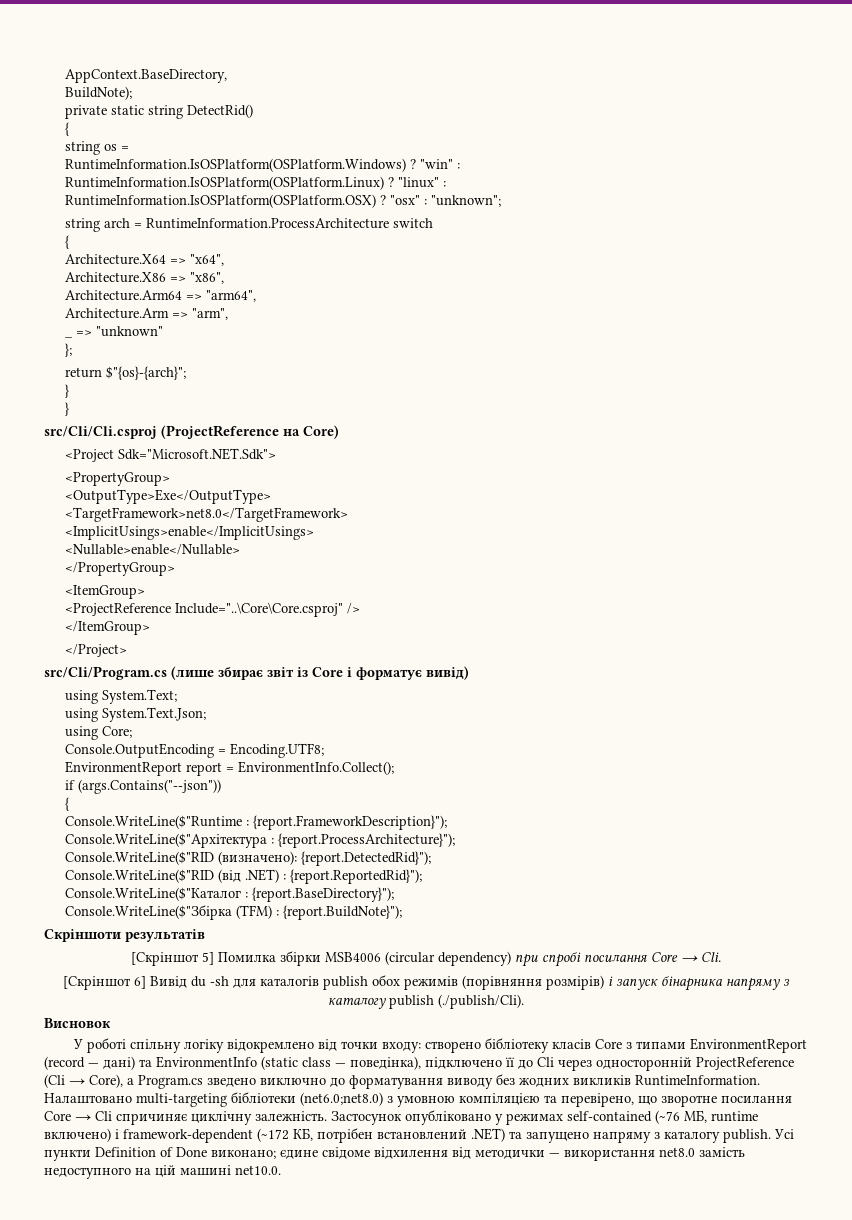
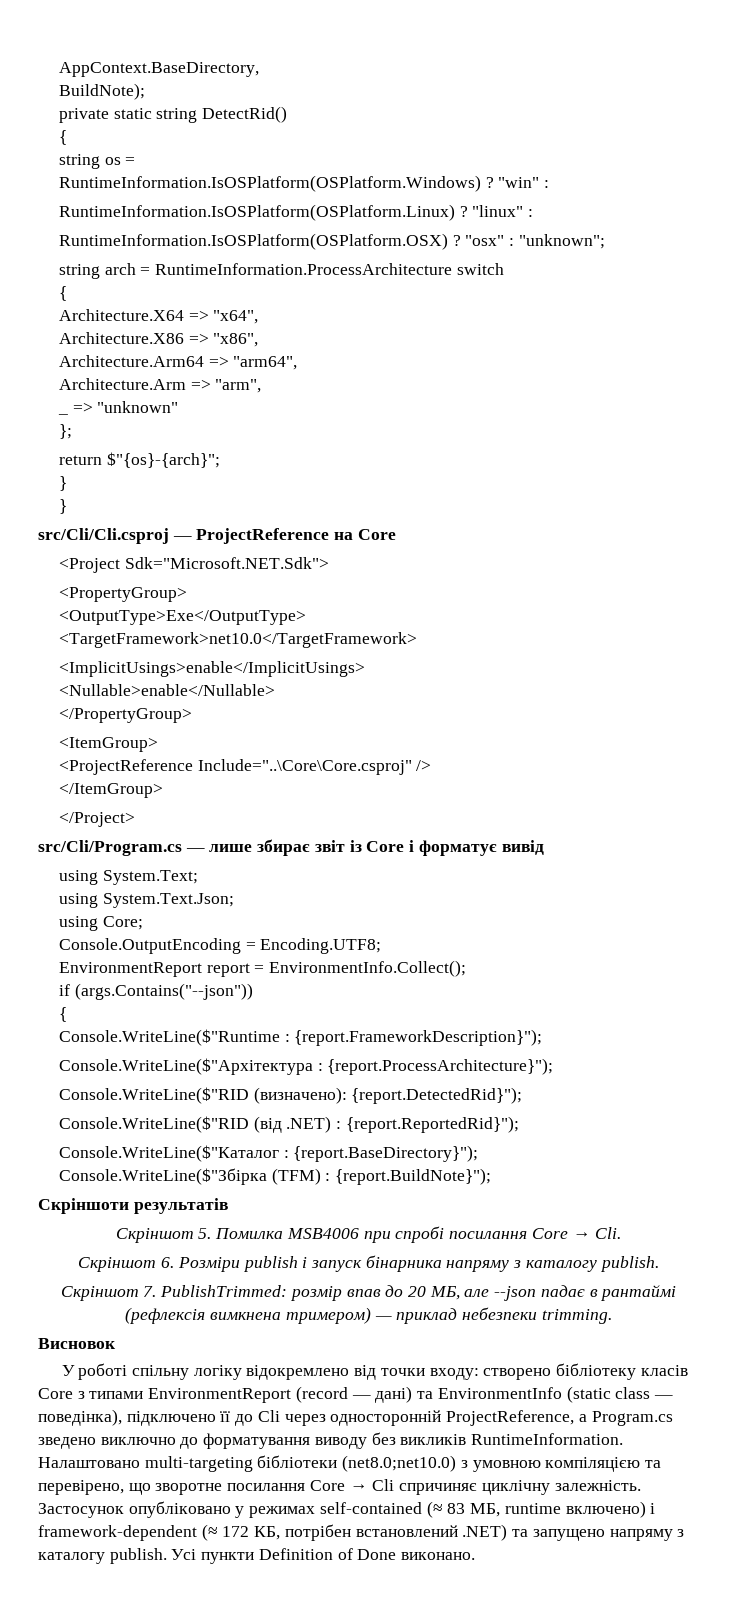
[161,425,339,439] (ProjectReference на Core) -> [172,528,396,544] — ProjectReference на Core
[64,507,348,522] <TargetFramework>net8.0</TargetFramework> -> [58,632,417,648] <TargetFramework>net10.0</TargetFramework>
[171,666,214,680] (лише -> [185,844,253,852] — лише
[426,666,469,680] вивід) -> [501,840,544,855] вивід
[131,951,511,966] [Скріншот 5] Помилка збірки MSB4006 (circular dependency) -> [115,1228,359,1243] Скріншот 5. Помилка MSB4006
[63,975,604,990] [Скріншот 6] Вивід du -sh для каталогів publish обох режимів (порівняння розмірів) -> [78,1256,298,1272] Скріншот 6. Розміри publish
[389,994,524,1009] publish (./publish/Cli). -> [599,1256,659,1272] [60,1285,677,1301] [125,1307,612,1324] publish. // Скріншот 7. PublishTrimmed: розмір впав до 20 МБ, але --json падає в рантаймі (рефлексія вимкнена тримером) — приклад небезпеки trimming.
[696,1057,794,1070] [44,1074,123,1088] ProjectReference (Cli → Core), -> [446,1410,575,1426] ProjectReference,
[519,1078,569,1087] жодних -> (396, 1438) none
[300,1092,383,1106] (net6.0;net8.0) -> [342,1455,457,1472] (net8.0;net10.0)
[655,1110,680,1124] (~76 -> [426,1501,466,1518] (≈ 83
[257,1128,289,1142] (~172 -> [201,1524,250,1541] (≈ 172
[211,1147,745,1161] [44,1165,281,1179] виконано; єдине свідоме відхилення від методички — використання net8.0 замість недоступного на цій машині net10.0. -> [401,1552,476,1560] виконано.

